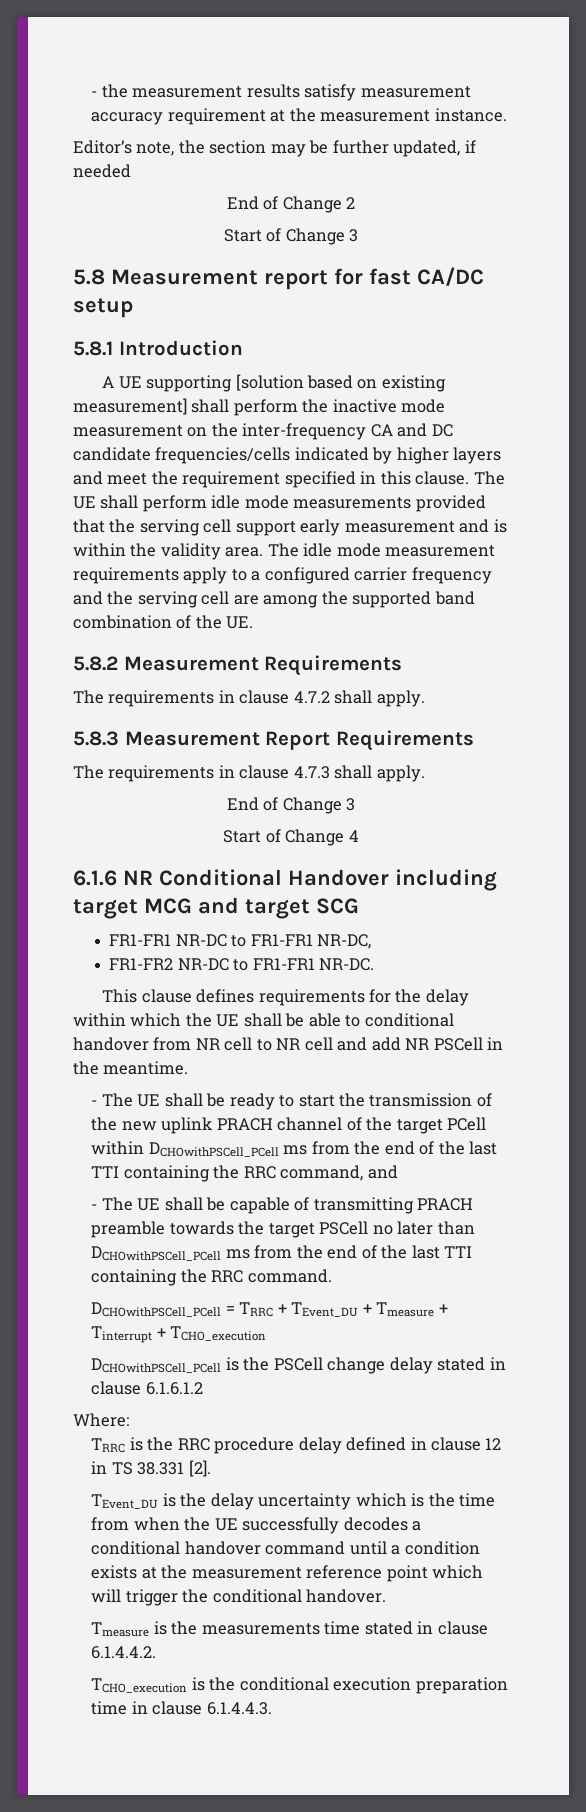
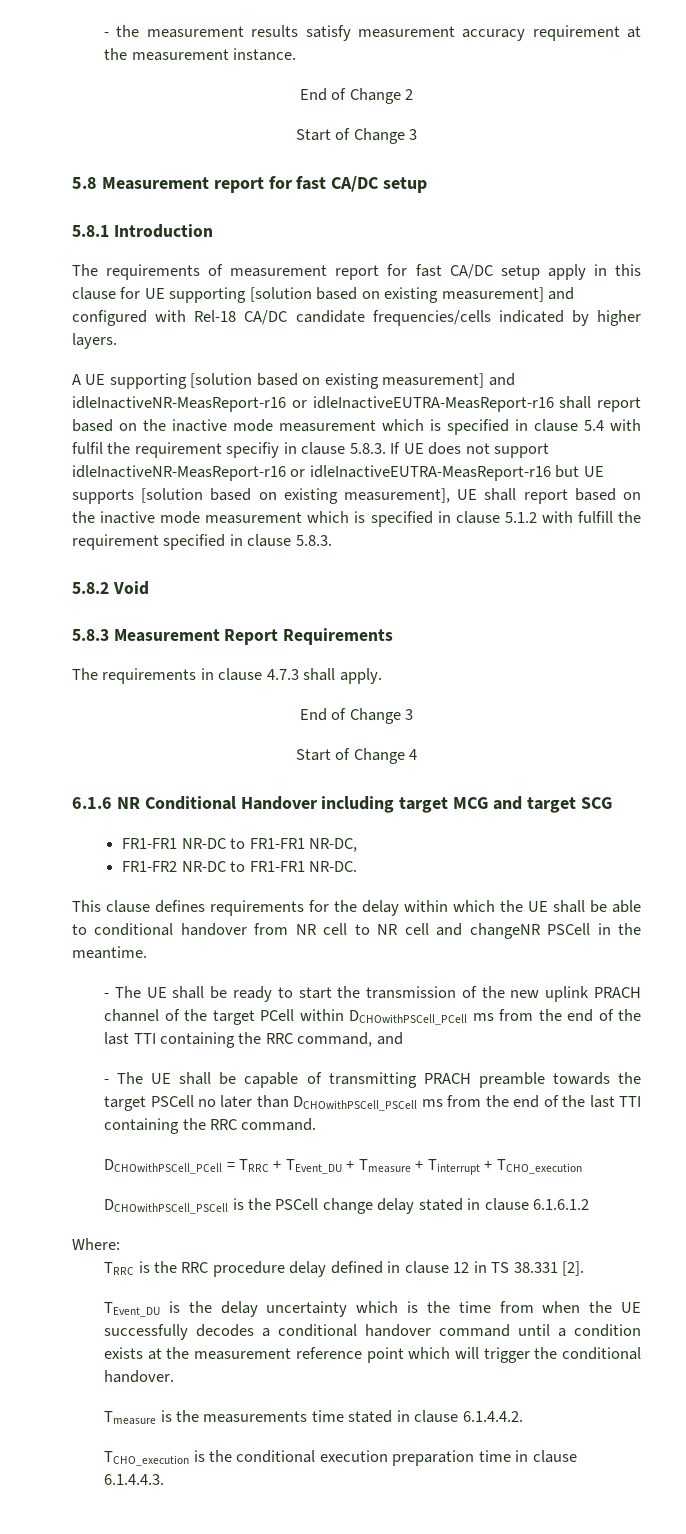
[73,140,476,157] [73,164,131,178] // Editor’s note, the section may be further updated, if needed -> (296, 54) none
(243, 348) none -> [72,264,641,280] [72,287,575,303] [72,310,641,326] [72,333,117,349] // The requirements of measurement report for fast CA/DC setup apply in this clause for UE supporting [solution based on existing measurement] and configured with Rel-18 CA/DC candidate frequencies/cells indicated by higher layers.
[191,399,446,416] [73,423,453,440] [73,447,502,464] [73,471,505,488] [73,495,486,512] [73,519,507,536] [73,543,496,560] [73,567,492,584] [73,591,475,608] [73,615,254,629] [73,655,403,676] [73,690,425,707] shall perform the inactive mode measurement on the inter-frequency CA and DC candidate frequencies/cells indicated by higher layers and meet the requirement specified in this clause. The UE shall perform idle mode measurements provided that the serving cell support early measurement and is within the validity area. The idle mode measurement requirements apply to a configured carrier frequency and the serving cell are among the supported band combination of the UE. // 5.8.2 Measurement Requirements // The requirements in clause 4.7.2 shall apply. -> [488,373,515,386] [72,396,641,412] [72,419,641,435] [72,442,550,458] [72,465,604,481] [72,488,641,504] [72,511,641,527] [72,534,332,550] [72,581,149,595] and idleInactiveNR-MeasReport-r16 or idleInactiveEUTRA-MeasReport-r16 shall report based on the inactive mode measurement which is specified in clause 5.4 with fulfil the requirement specifiy in clause 5.8.3. If UE does not support idleInactiveNR-MeasReport-r16 or idleInactiveEUTRA-MeasReport-r16 but UE supports [solution based on existing measurement], UE shall report based on the inactive mode measurement which is specified in clause 5.1.2 with fulfill the requirement specified in clause 5.8.3. // 5.8.2 Void
[371,1037,430,1051] add NR -> [469,923,540,939] changeNR
[91,1246,222,1261] DCHOwithPSCell_PCell -> [293,1096,418,1111] DCHOwithPSCell_PSCell
[91,1358,222,1373] DCHOwithPSCell_PCell -> [104,1199,229,1214] DCHOwithPSCell_PSCell

